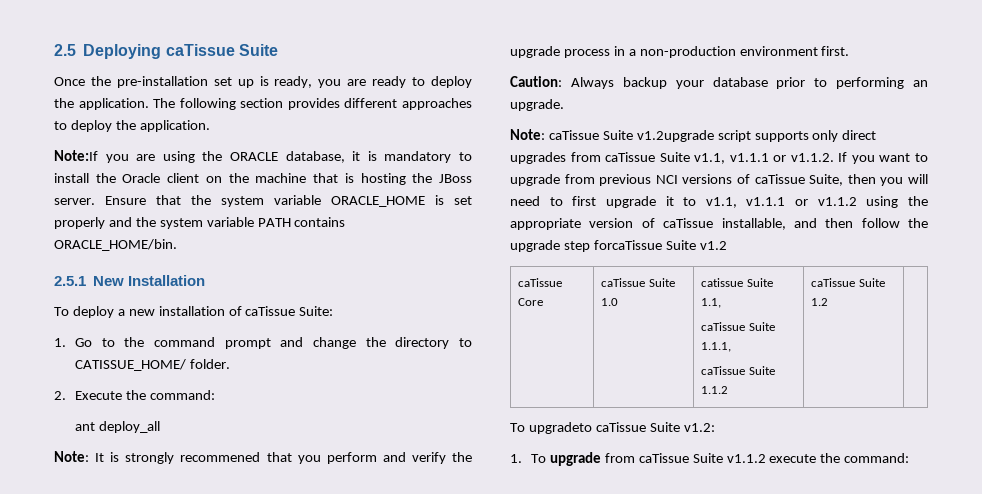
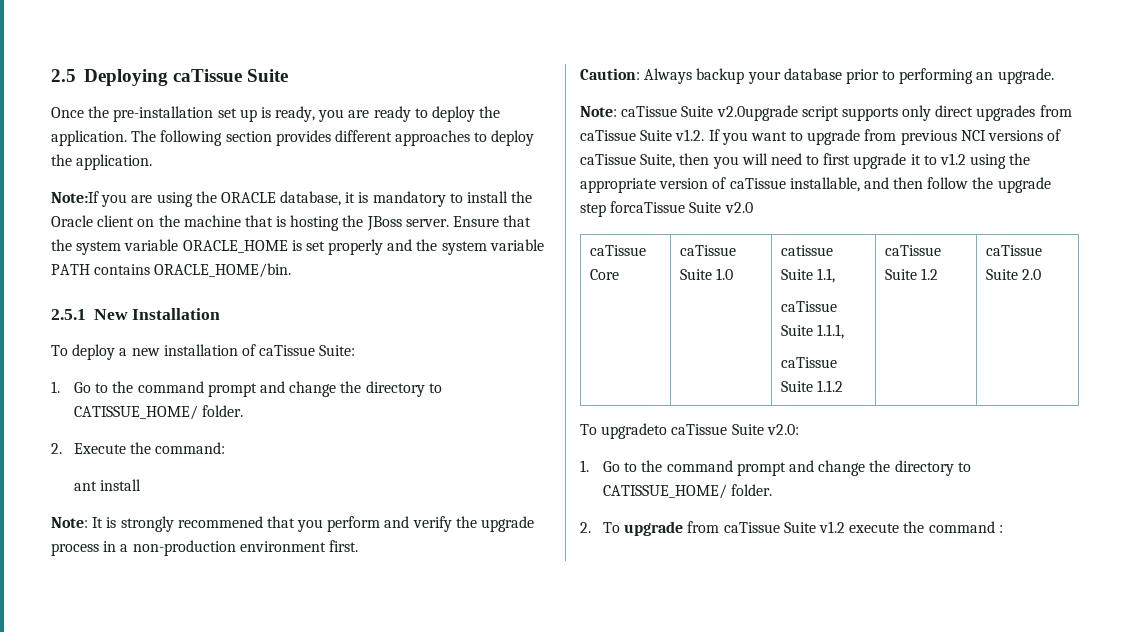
[98,421,160,433] deploy_all -> [100,479,142,491] install
[636,130,714,142] v1.2upgrade -> [716,105,798,121] v2.0upgrade
[694,153,834,164] v1.1, v1.1.1 or v1.1.2. -> [675,129,705,141] v1.2.
[705,197,857,208] v1.1, v1.1.1 or v1.1.2 -> [940,153,967,165] v1.2
[699,241,727,250] v1.2 -> [724,202,753,213] v2.0
(829, 302) none -> [985,245,1042,256] [985,269,1042,280] caTissue Suite 2.0
[683,423,715,432] [510,454,522,463] v1.2: // 1. -> [766,424,799,435] [580,460,971,476] [603,484,773,499] [580,522,591,533] v2.0: // 1. Go to the command prompt and change the directory to CATISSUE_HOME/ folder. // 2.
[726,454,766,463] v1.1.2 -> [819,521,846,533] v1.2
[844,453,910,463] command: -> [928,521,1003,533] command :

